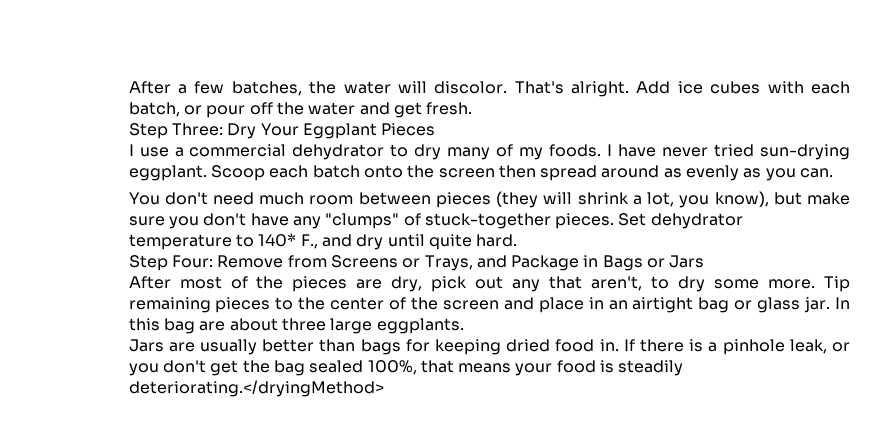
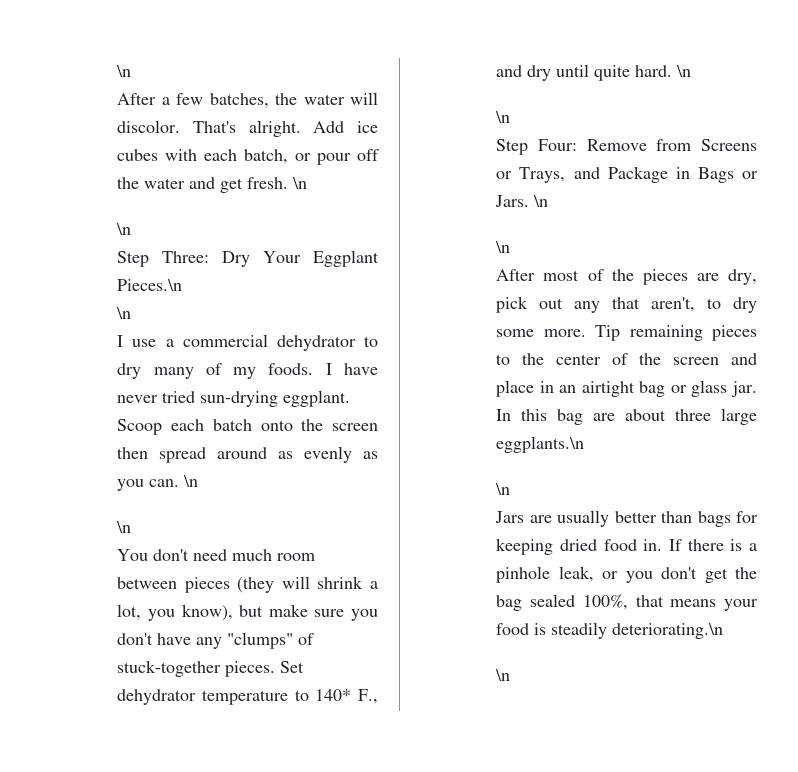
(128, 87) none -> [116,65,132,77] \n //
(473, 108) none -> [292,177,308,189] [116,223,132,235] \n // \n
[381,123,436,136] Pieces -> [117,279,183,291] [116,307,132,319] Pieces.\n // \n
(834, 173) none -> [183,475,199,487] [116,521,132,533] \n // \n
(518, 240) none -> [676,65,692,77] [495,111,511,123] \n // \n
[669,255,705,268] Jars -> [495,195,549,207] [495,241,511,253] Jars. \n // \n
[376,318,464,334] eggplants. -> [496,436,585,453] [495,483,511,495] eggplants.\n // \n
[128,380,384,397] deteriorating.</dryingMethod> -> [612,623,724,639] [495,669,511,681] deteriorating.\n // \n

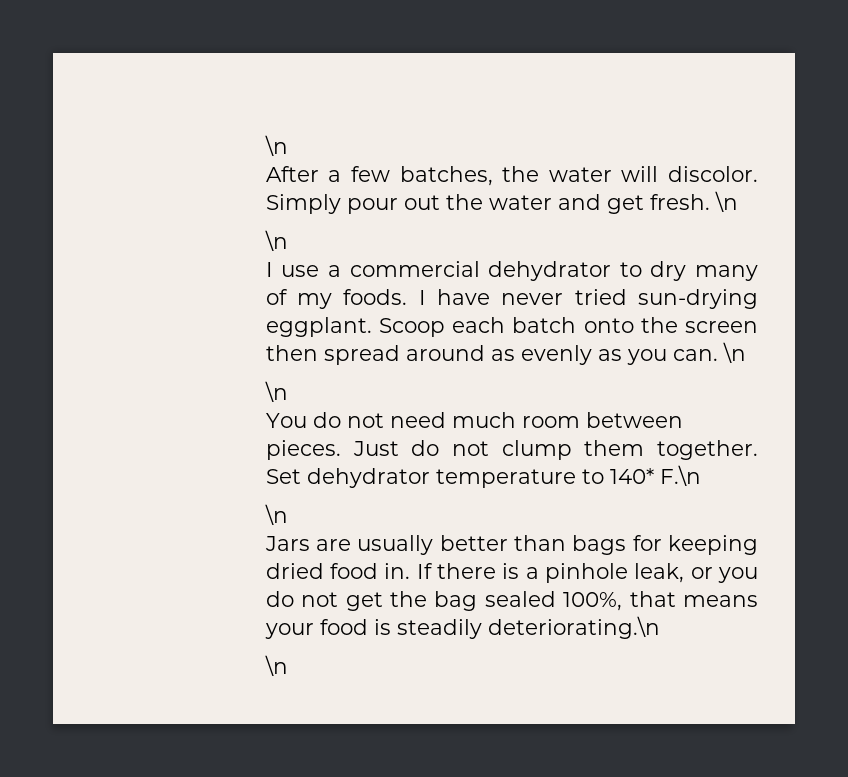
[193,120,378,137] [117,149,379,165] That's alright. Add ice cubes with each batch, or pour off -> [265,194,440,214] Simply pour out
[117,250,379,267] [117,279,183,291] [116,307,132,319] // Step Three: Dry Your Eggplant Pieces.\n // \n -> (288, 240) none
[153,549,190,561] don't -> [312,412,384,428] do not
[184,576,378,593] [117,604,378,621] [117,632,315,649] [117,660,276,677] pieces (they will shrink a lot, you know), but make sure you don't have any "clumps" of stuck-together pieces. -> [265,440,758,460] pieces. Just do not clump them together.
[358,689,378,704] [496,64,692,81] [495,111,511,123] [496,139,757,155] [496,166,758,183] [495,195,549,207] [495,241,511,253] [496,269,757,285] [496,296,757,313] [496,325,757,341] [496,353,757,365] [496,380,757,397] [496,408,757,425] [496,436,585,453] F., and dry until quite hard. \n // \n // Step Four: Remove from Screens or Trays, and Package in Bags or Jars. \n // \n // After most of the pieces are dry, pick out any that aren't, to dry some more. Tip remaining pieces to the center of the screen and place in an airtight bag or glass jar. In this bag are about three large eggplants.\n -> [659,465,701,486] F.\n
[661,567,698,579] don't -> [265,591,339,607] do not

